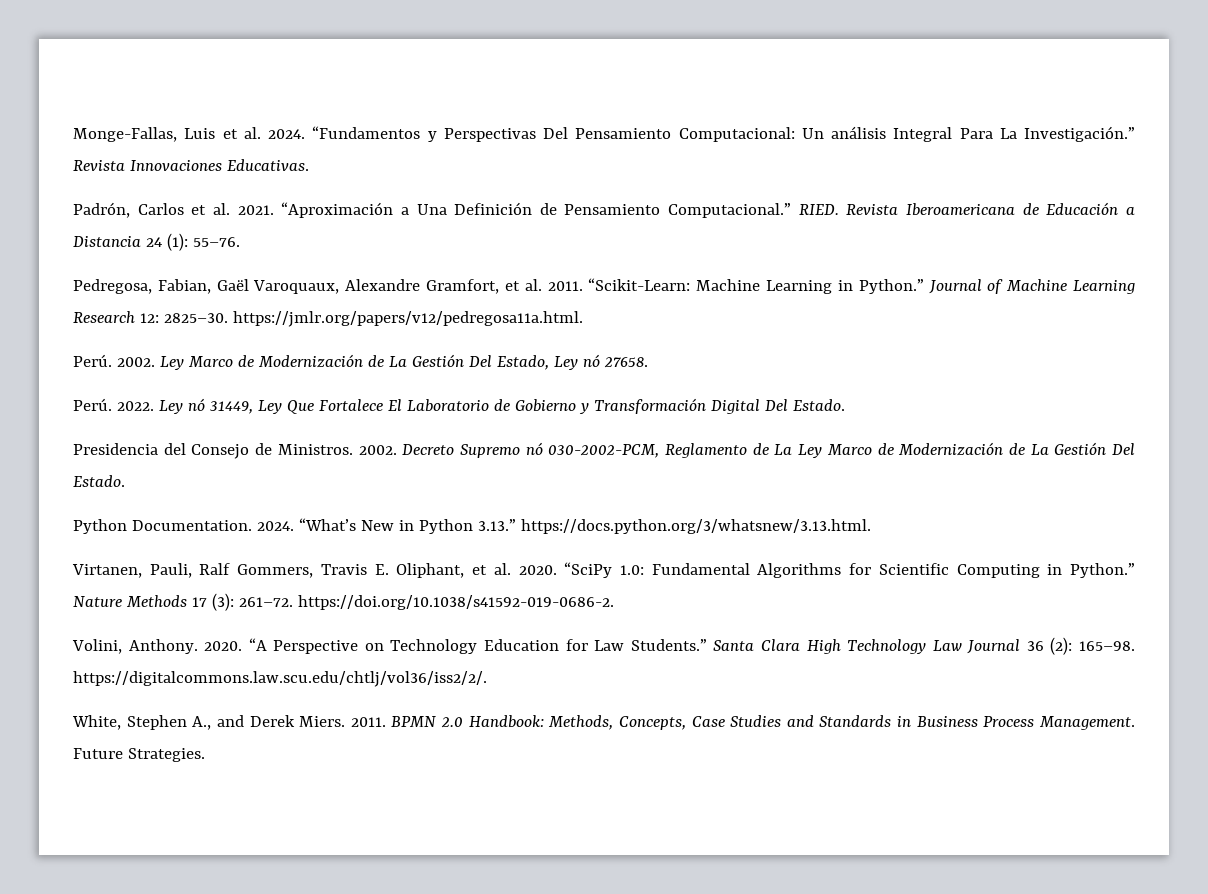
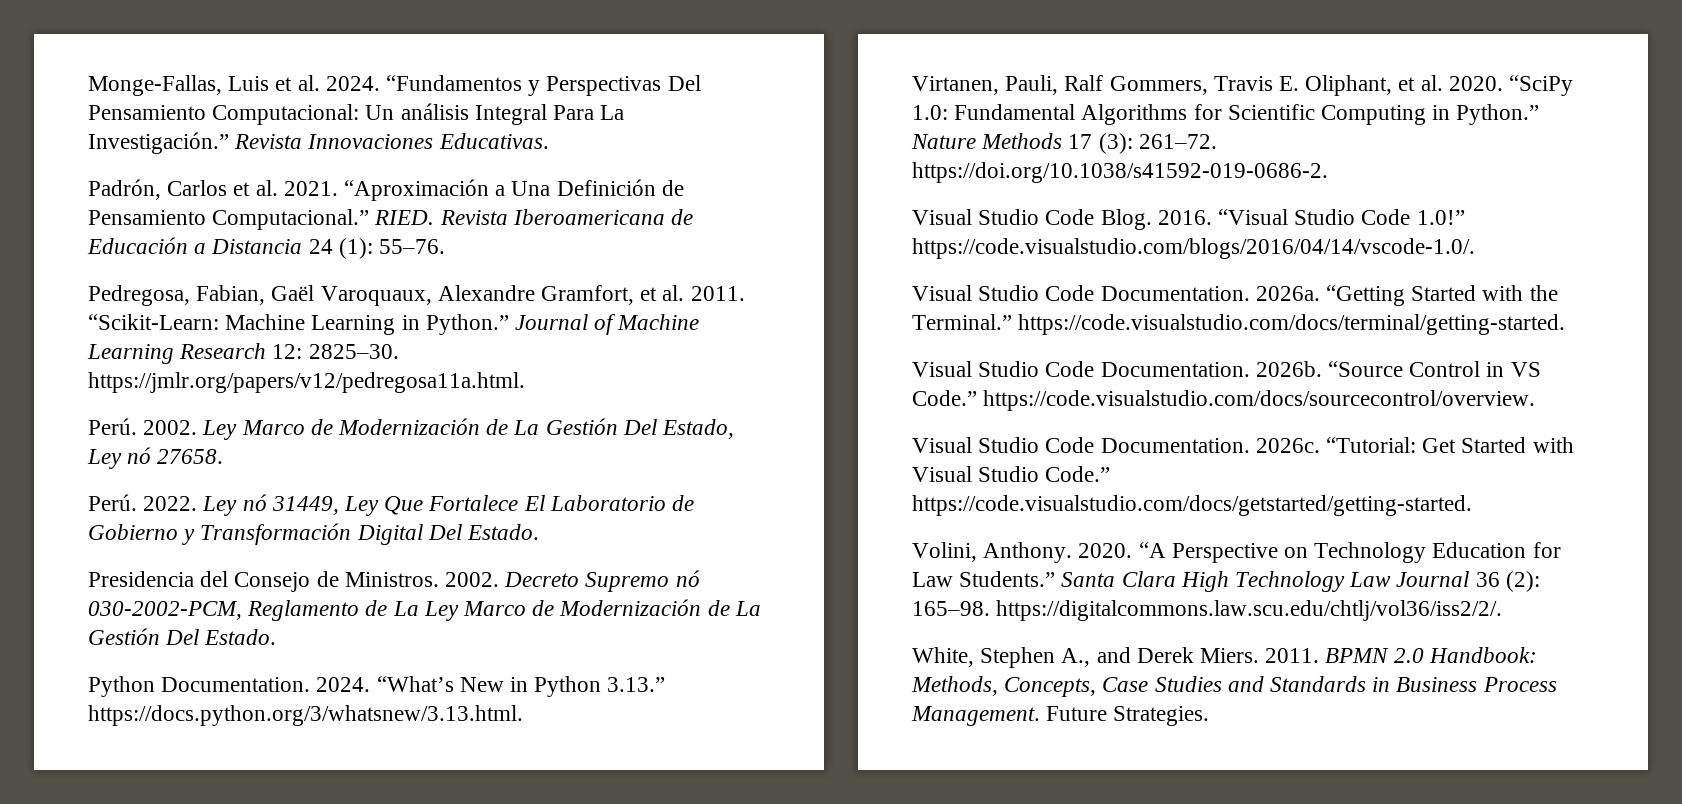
(614, 602) none -> [912,209,1465,230] [912,238,1475,259] [912,285,1558,306] [912,314,1566,335] [912,361,1541,377] [912,390,1536,411] [912,437,1574,453] [912,466,1111,482] [912,495,1472,516] // Visual Studio Code Blog. 2016. “Visual Studio Code 1.0!” https://code.visualstudio.com/blogs/2016/04/14/vscode-1.0/. // Visual Studio Code Documentation. 2026a. “Getting Started with the Terminal.” https://code.visualstudio.com/docs/terminal/getting-started. // Visual Studio Code Documentation. 2026b. “Source Control in VS Code.” https://code.visualstudio.com/docs/sourcecontrol/overview. // Visual Studio Code Documentation. 2026c. “Tutorial: Get Started with Visual Studio Code.” https://code.visualstudio.com/docs/getstarted/getting-started.

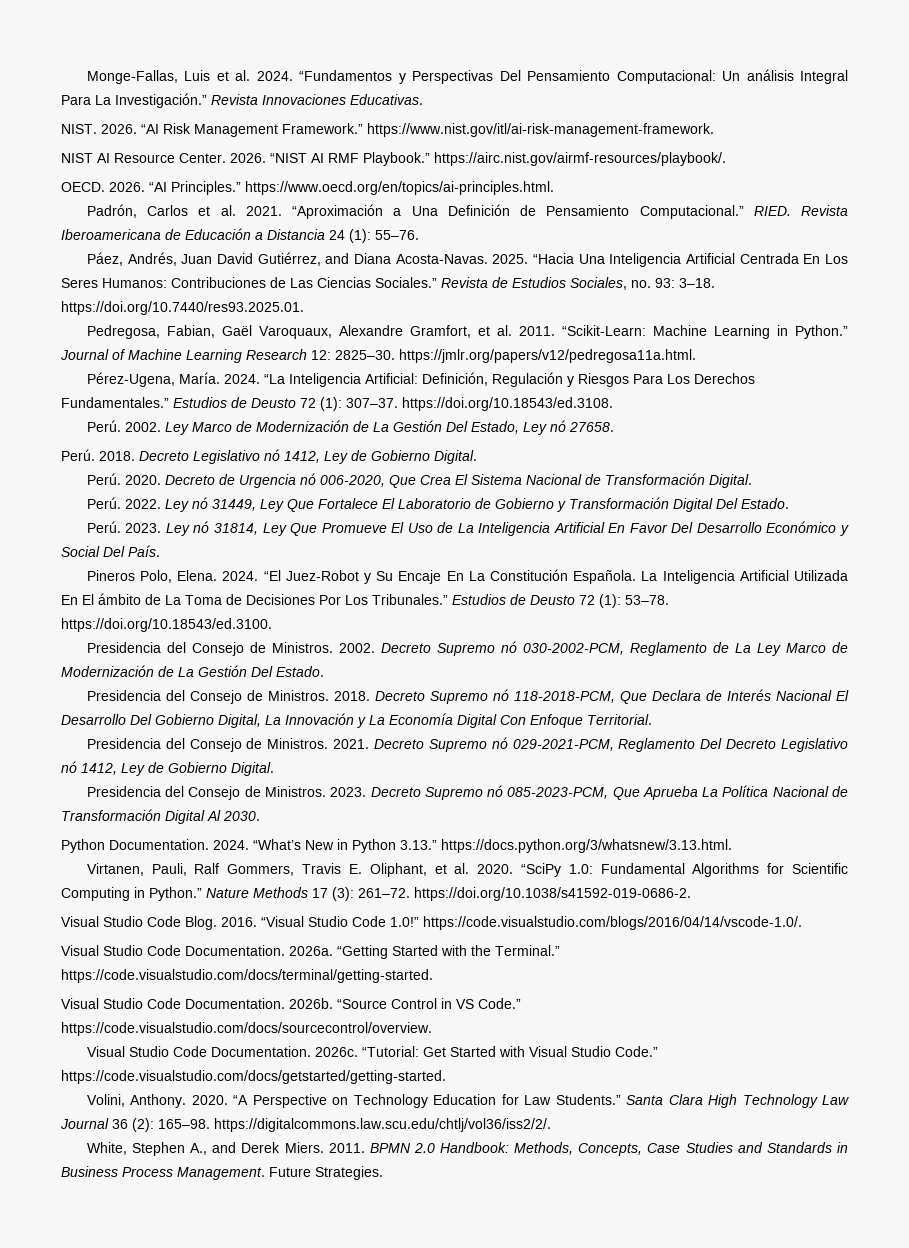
(549, 141) none -> [61,123,714,137] [61,152,726,166] [61,181,554,195] // NIST. 2026. “AI Risk Management Framework.” https://www.nist.gov/itl/ai-risk-management-framework. // NIST AI Resource Center. 2026. “NIST AI RMF Playbook.” https://airc.nist.gov/airmf-resources/playbook/. // OECD. 2026. “AI Principles.” https://www.oecd.org/en/topics/ai-principles.html.
(446, 246) none -> [86,252,849,267] [61,277,715,290] [61,301,304,315] // Páez, Andrés, Juan David Gutiérrez, and Diana Acosta-Navas. 2025. “Hacia Una Inteligencia Artificial Centrada En Los Seres Humanos: Contribuciones de Las Ciencias Sociales.” Revista de Estudios Sociales, no. 93: 3–18. https://doi.org/10.7440/res93.2025.01.
(525, 382) none -> [86,372,755,387] [61,397,613,411] // Pérez-Ugena, María. 2024. “La Inteligencia Artificial: Definición, Regulación y Riesgos Para Los Derechos Fundamentales.” Estudios de Deusto 72 (1): 307–37. https://doi.org/10.18543/ed.3108.
(224, 456) none -> [61,449,477,464] [86,473,752,488] // Perú. 2018. Decreto Legislativo nó 1412, Ley de Gobierno Digital. // Perú. 2020. Decreto de Urgencia nó 006-2020, Que Crea El Sistema Nacional de Transformación Digital.
(540, 532) none -> [86,521,849,536] [61,545,160,557] [86,569,848,584] [61,593,669,608] [61,618,272,632] // Perú. 2023. Ley nó 31814, Ley Que Promueve El Uso de La Inteligencia Artificial En Favor Del Desarrollo Económico y Social Del País. // Pineros Polo, Elena. 2024. “El Juez-Robot y Su Encaje En La Constitución Española. La Inteligencia Artificial Utilizada En El ámbito de La Toma de Decisiones Por Los Tribunales.” Estudios de Deusto 72 (1): 53–78. https://doi.org/10.18543/ed.3100.
(277, 637) none -> [86,689,849,704] [61,713,652,728] [86,737,849,752] [61,761,274,776] [86,785,848,800] [61,809,260,824] // Presidencia del Consejo de Ministros. 2018. Decreto Supremo nó 118-2018-PCM, Que Declara de Interés Nacional El Desarrollo Del Gobierno Digital, La Innovación y La Economía Digital Con Enfoque Territorial. // Presidencia del Consejo de Ministros. 2021. Decreto Supremo nó 029-2021-PCM, Reglamento Del Decreto Legislativo nó 1412, Ley de Gobierno Digital. // Presidencia del Consejo de Ministros. 2023. Decreto Supremo nó 085-2023-PCM, Que Aprueba La Política Nacional de Transformación Digital Al 2030.

